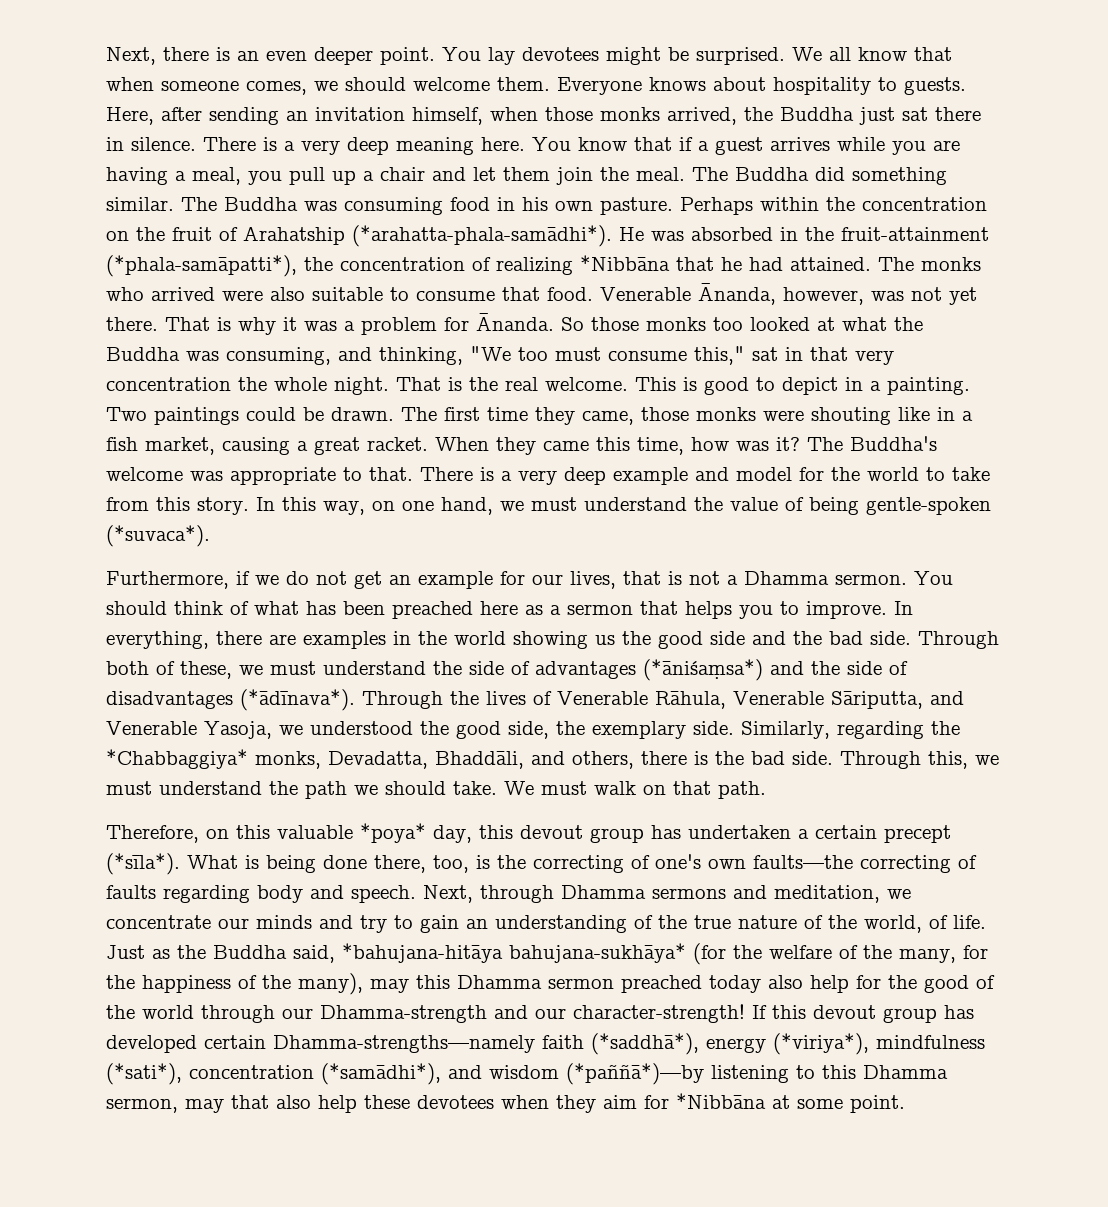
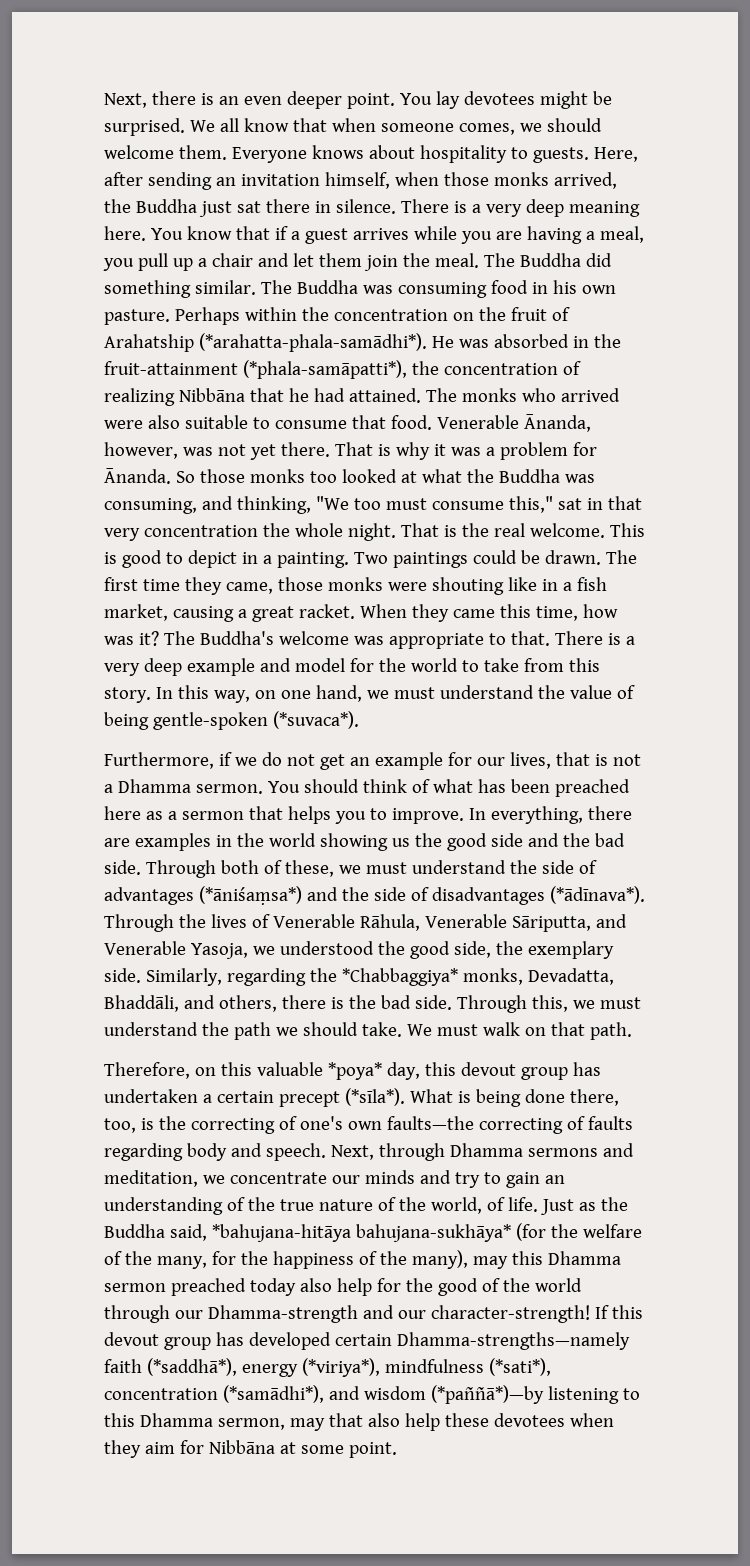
[580,255,670,271] *Nibbāna -> [178,388,245,402] Nibbāna
[676,1093,766,1109] *Nibbāna -> [208,1440,275,1454] Nibbāna

